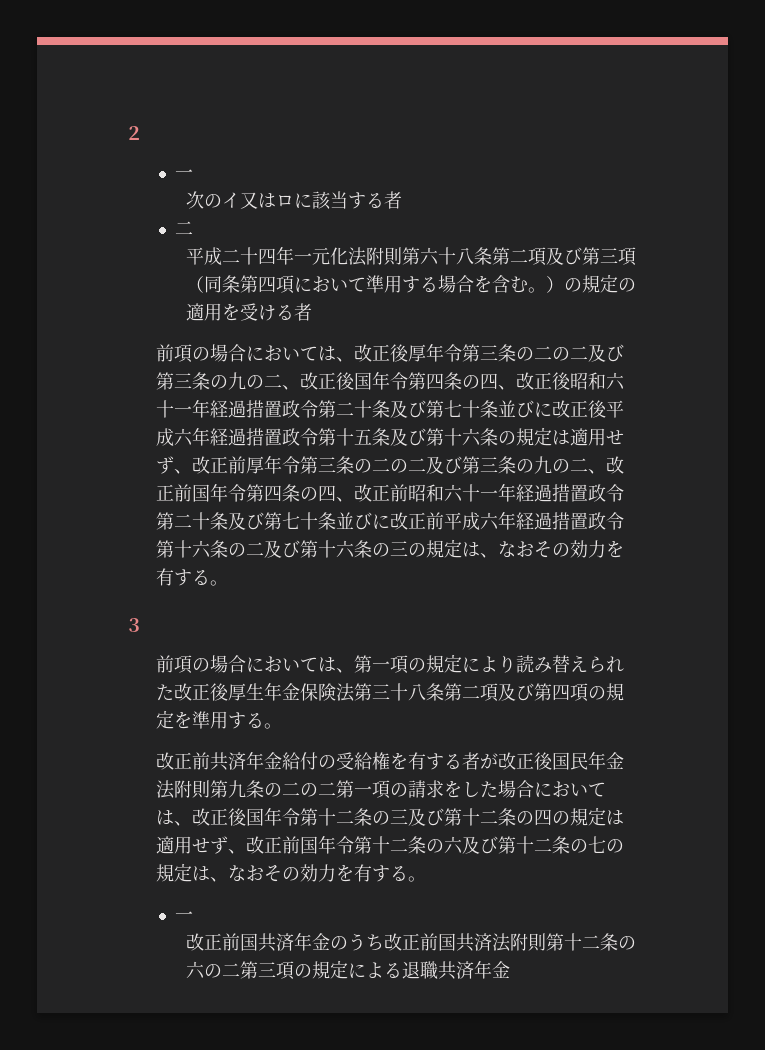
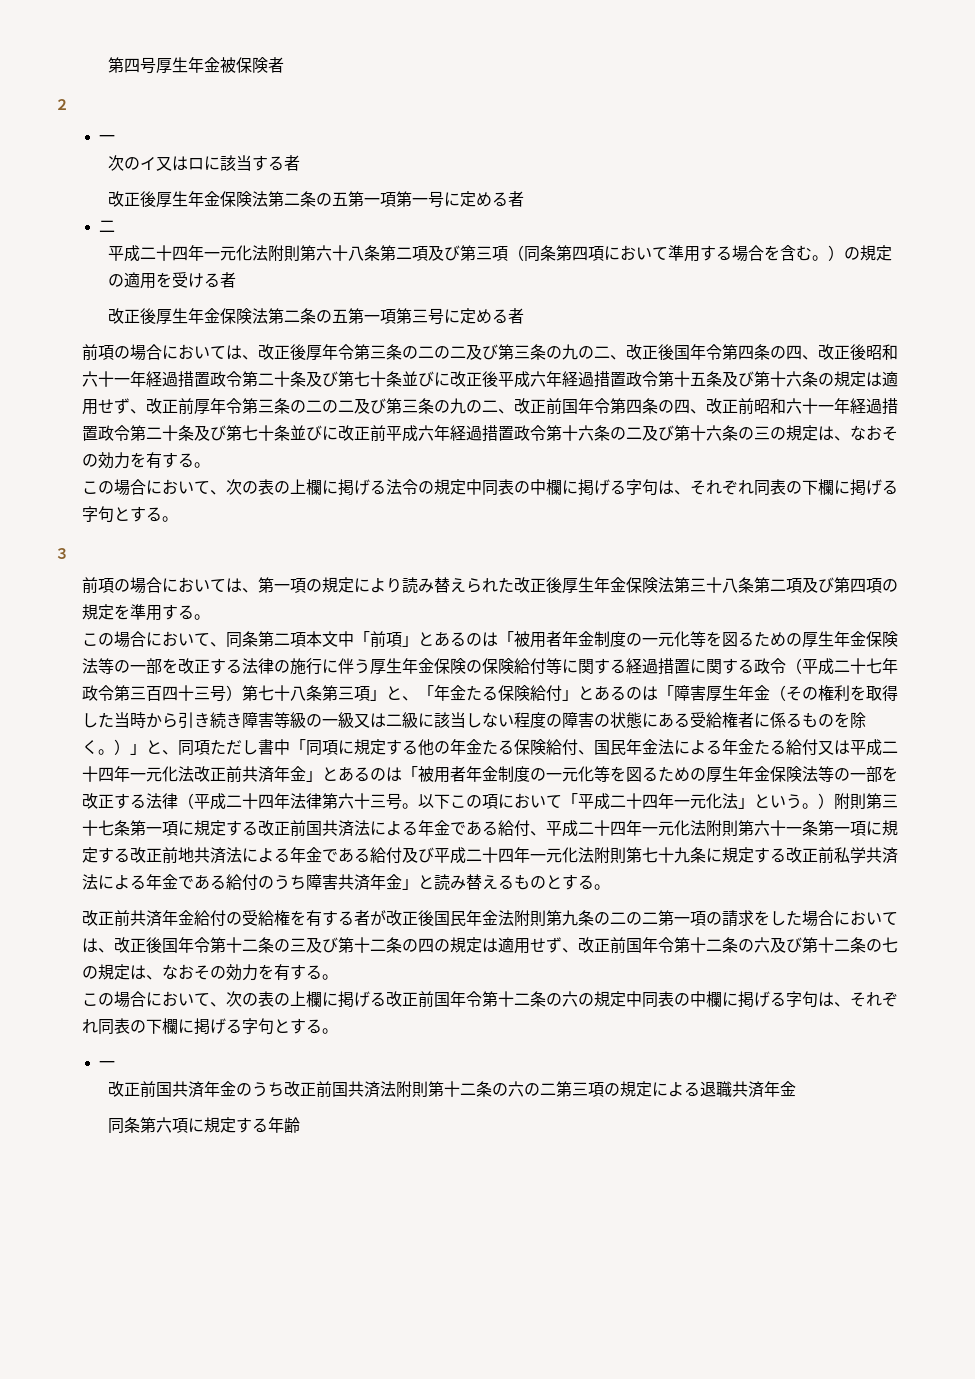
(125, 133) none -> [108,57,285,74] 第四号厚生年金被保険者 //
(403, 200) none -> [108,191,525,208] // 改正後厚生年金保険法第二条の五第一項第一号に定める者
(313, 312) none -> [108,308,525,325] // 改正後厚生年金保険法第二条の五第一項第三号に定める者
(228, 583) none -> [81,479,898,496] [81,506,178,523] // この場合において、次の表の上欄に掲げる法令の規定中同表の中欄に掲げる字句は、それぞれ同表の下欄に掲げる字句とする。
(282, 726) none -> [81,631,898,648] [81,658,898,675] [81,685,898,702] [81,712,866,729] [81,739,898,756] [81,766,898,783] [81,793,898,810] [81,820,898,837] [81,847,898,864] [81,874,610,891] // この場合において、同条第二項本文中「前項」とあるのは「被用者年金制度の一元化等を図るための厚生年金保険法等の一部を改正する法律の施行に伴う厚生年金保険の保険給付等に関する経過措置に関する政令（平成二十七年政令第三百四十三号）第七十八条第三項」と、「年金たる保険給付」とあるのは「障害厚生年金（その権利を取得した当時から引き続き障害等級の一級又は二級に該当しない程度の障害の状態にある受給権者に係るものを除く。）」と、同項ただし書中「同項に規定する他の年金たる保険給付、国民年金法による年金たる給付又は平成二十四年一元化法改正前共済年金」とあるのは「被用者年金制度の一元化等を図るための厚生年金保険法等の一部を改正する法律（平成二十四年法律第六十三号。以下この項において「平成二十四年一元化法」という。）附則第三十七条第一項に規定する改正前国共済法による年金である給付、平成二十四年一元化法附則第六十一条第一項に規定する改正前地共済法による年金である給付及び平成二十四年一元化法附則第七十九条に規定する改正前私学共済法による年金である給付のうち障害共済年金」と読み替えるものとする。
(426, 879) none -> [81,991,898,1008] [81,1018,338,1035] // この場合において、次の表の上欄に掲げる改正前国年令第十二条の六の規定中同表の中欄に掲げる字句は、それぞれ同表の下欄に掲げる字句とする。
(511, 969) none -> [108,1117,301,1134] // 同条第六項に規定する年齢

